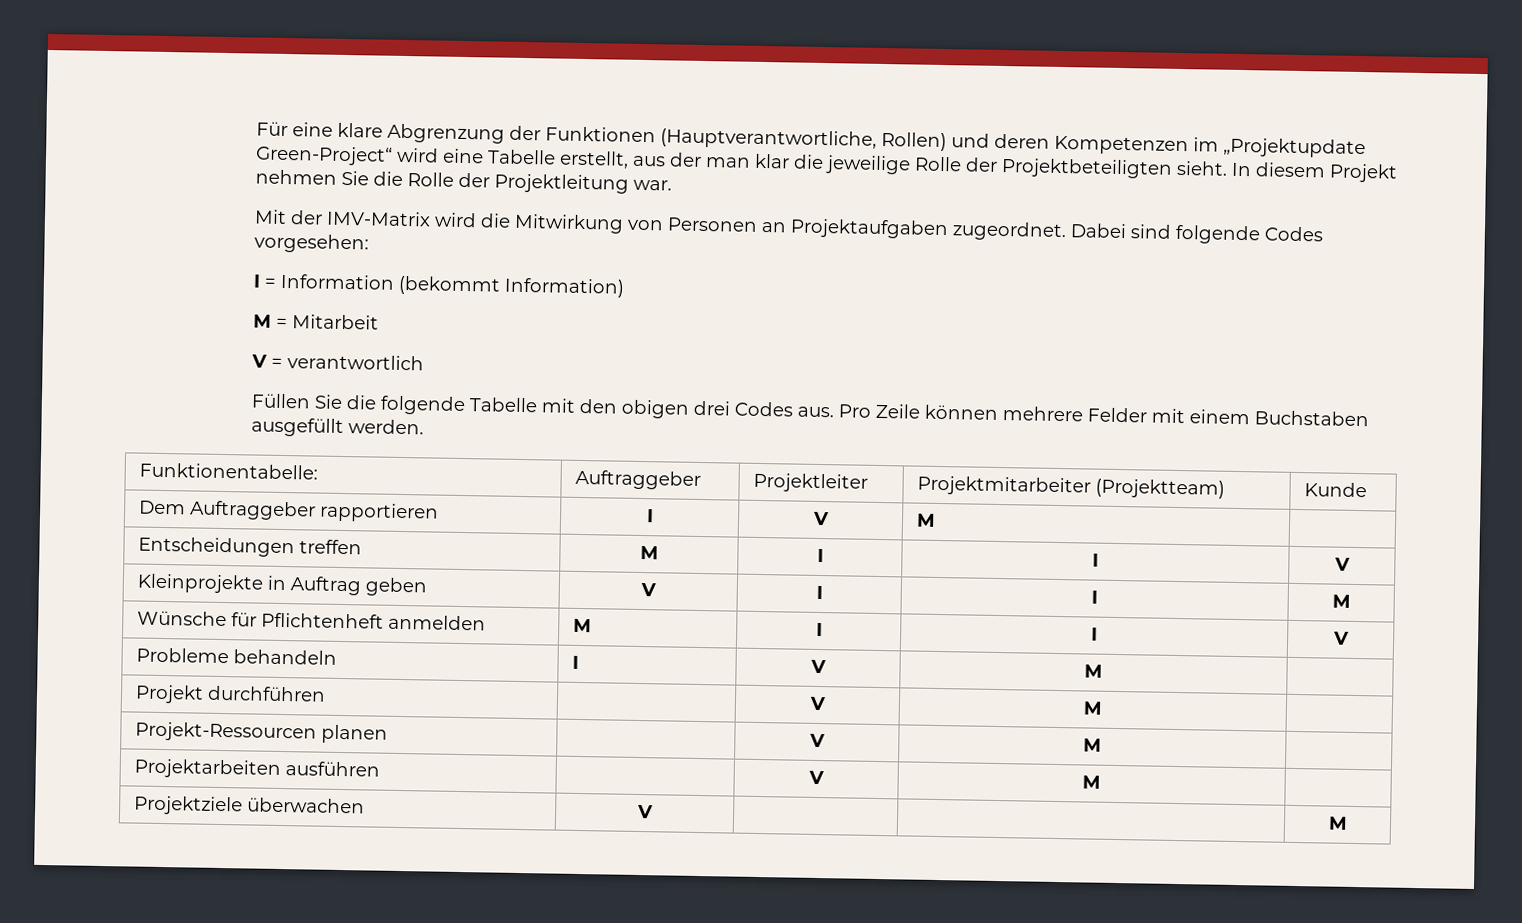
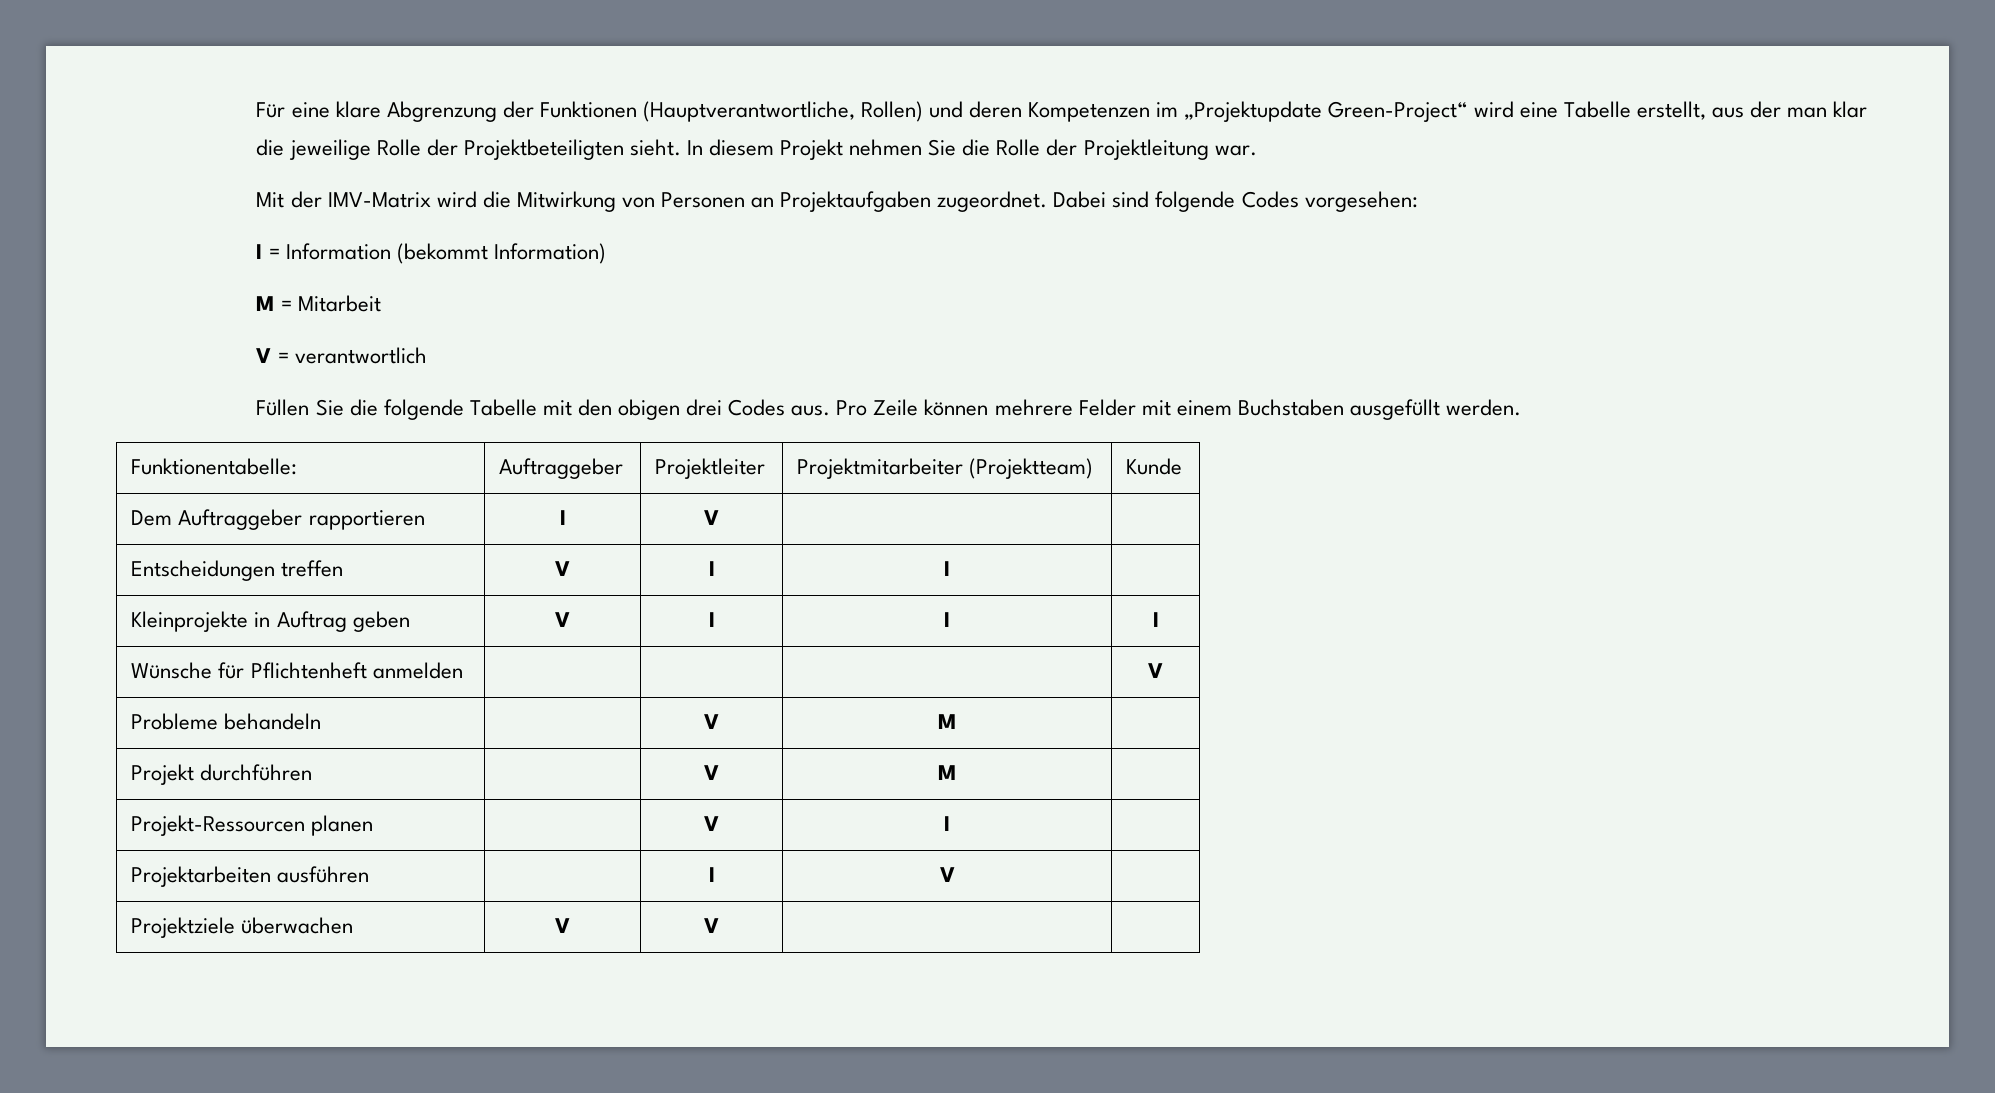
[915,513,936,527] M -> (719, 517) none
[639,545,659,560] [816,548,824,563] [1092,553,1099,567] [1333,557,1350,571] M | I | I | V -> [555,561,570,576] [708,561,715,576] [944,561,950,576] V | I | I |
[1331,594,1351,608] M -> [1152,612,1159,627] I
[572,618,592,633] [815,622,823,637] [1091,627,1098,641] M | I | I -> (463, 670) | |
[571,655,579,669] I -> (322, 721) none
[1083,738,1102,752] M -> [944,816,950,831] I
[807,770,824,785] [1082,775,1101,789] | V | M -> [708,867,715,882] [939,867,955,882] | I | V
[1327,816,1348,830] | | M -> [704,918,719,933] V | |

